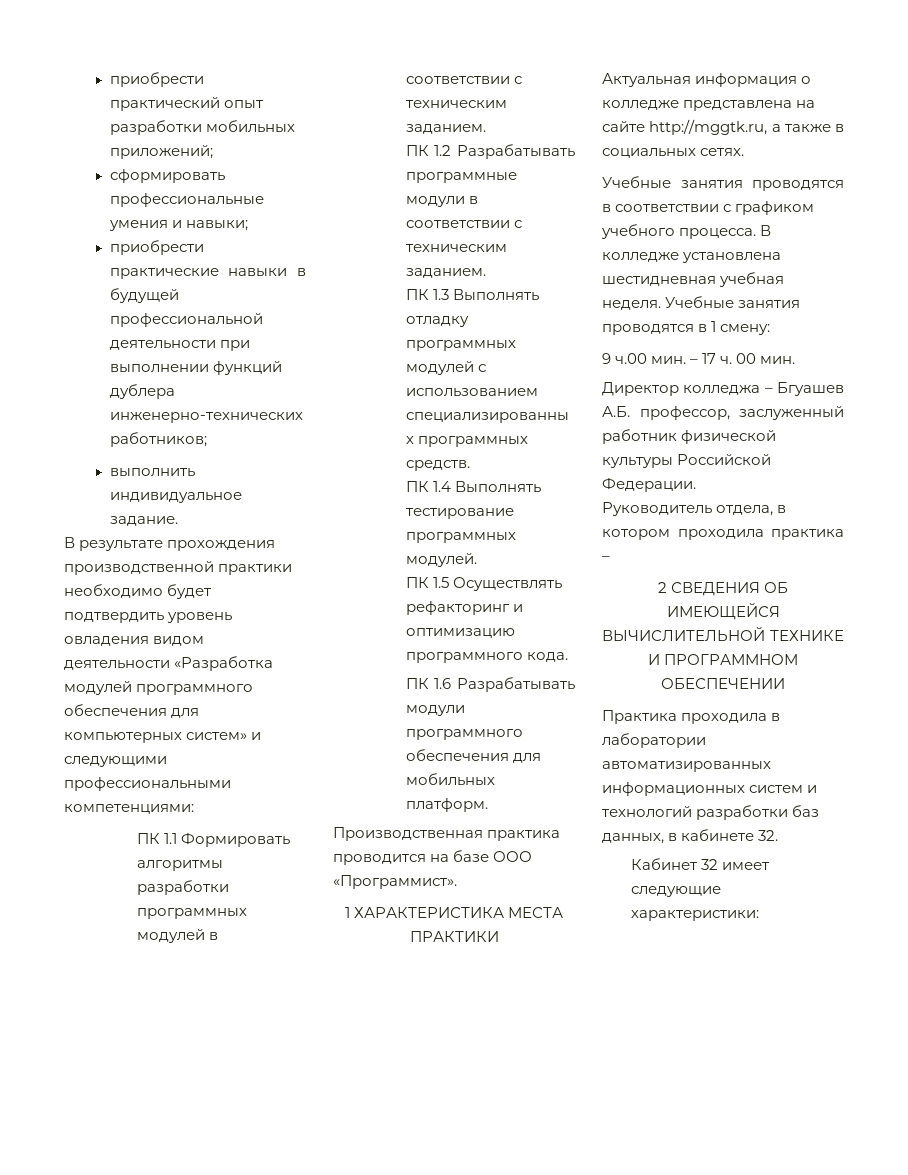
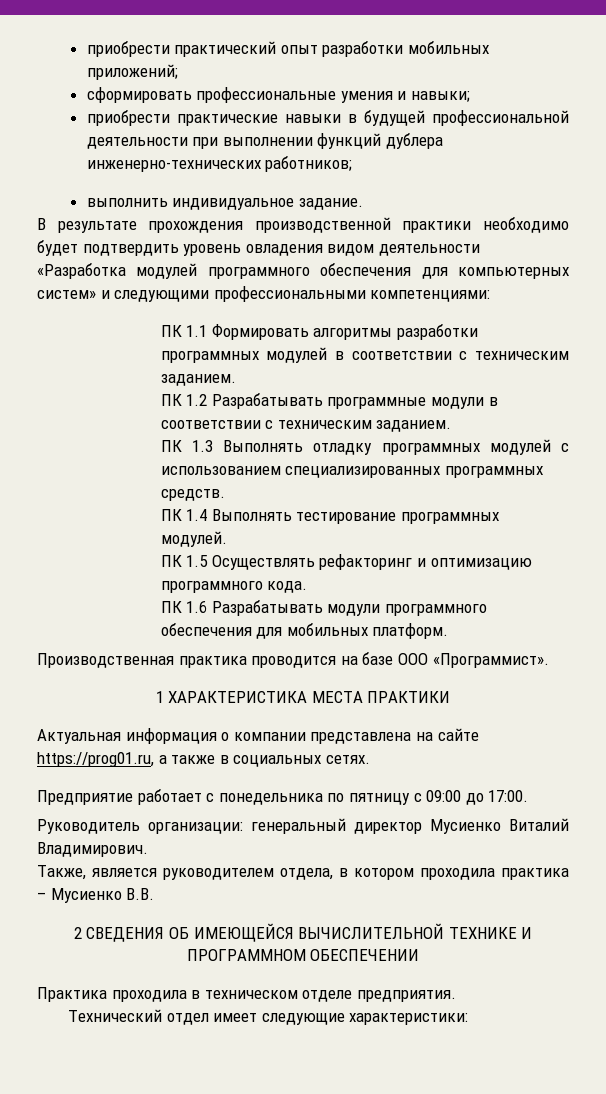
[602,100,679,110] колледже -> [233,732,306,741] компании
[649,119,768,135] http://mggtk.ru, -> [37,752,154,767] https://prog01.ru,
[602,176,844,191] [602,201,815,215] [601,224,772,239] [602,252,782,263] [602,272,785,287] [602,296,801,310] [602,321,771,335] [602,353,796,364] [602,382,844,396] [602,406,844,420] [602,429,777,444] [602,454,772,468] [602,478,696,492] [602,502,712,516] Учебные занятия проводятся в соответствии с графиком учебного процесса. В колледже установлена шестидневная учебная неделя. Учебные занятия проводятся в 1 смену: // 9 ч.00 мин. – 17 ч. 00 мин. // Директор колледжа – Бгуашев А.Б. профессор, заслуженный работник физической культуры Российской Федерации. // Руководитель -> [37,789,529,805] [37,818,569,834] [37,842,148,857] [37,865,274,880] Предприятие работает с понедельника по пятницу с 09:00 до 17:00. // Руководитель организации: генеральный директор Мусиенко Виталий Владимирович. // Также, является руководителем
(610, 558) none -> [50,888,155,903] Мусиенко В.В.
[602,733,706,748] [602,761,771,772] [602,782,818,796] [602,805,820,820] [602,829,779,844] [631,858,719,870] лаборатории автоматизированных информационных систем и технологий разработки баз данных, в кабинете 32. // Кабинет 32 -> [204,990,456,1002] [67,1009,209,1025] техническом отделе предприятия. // Технический отдел

